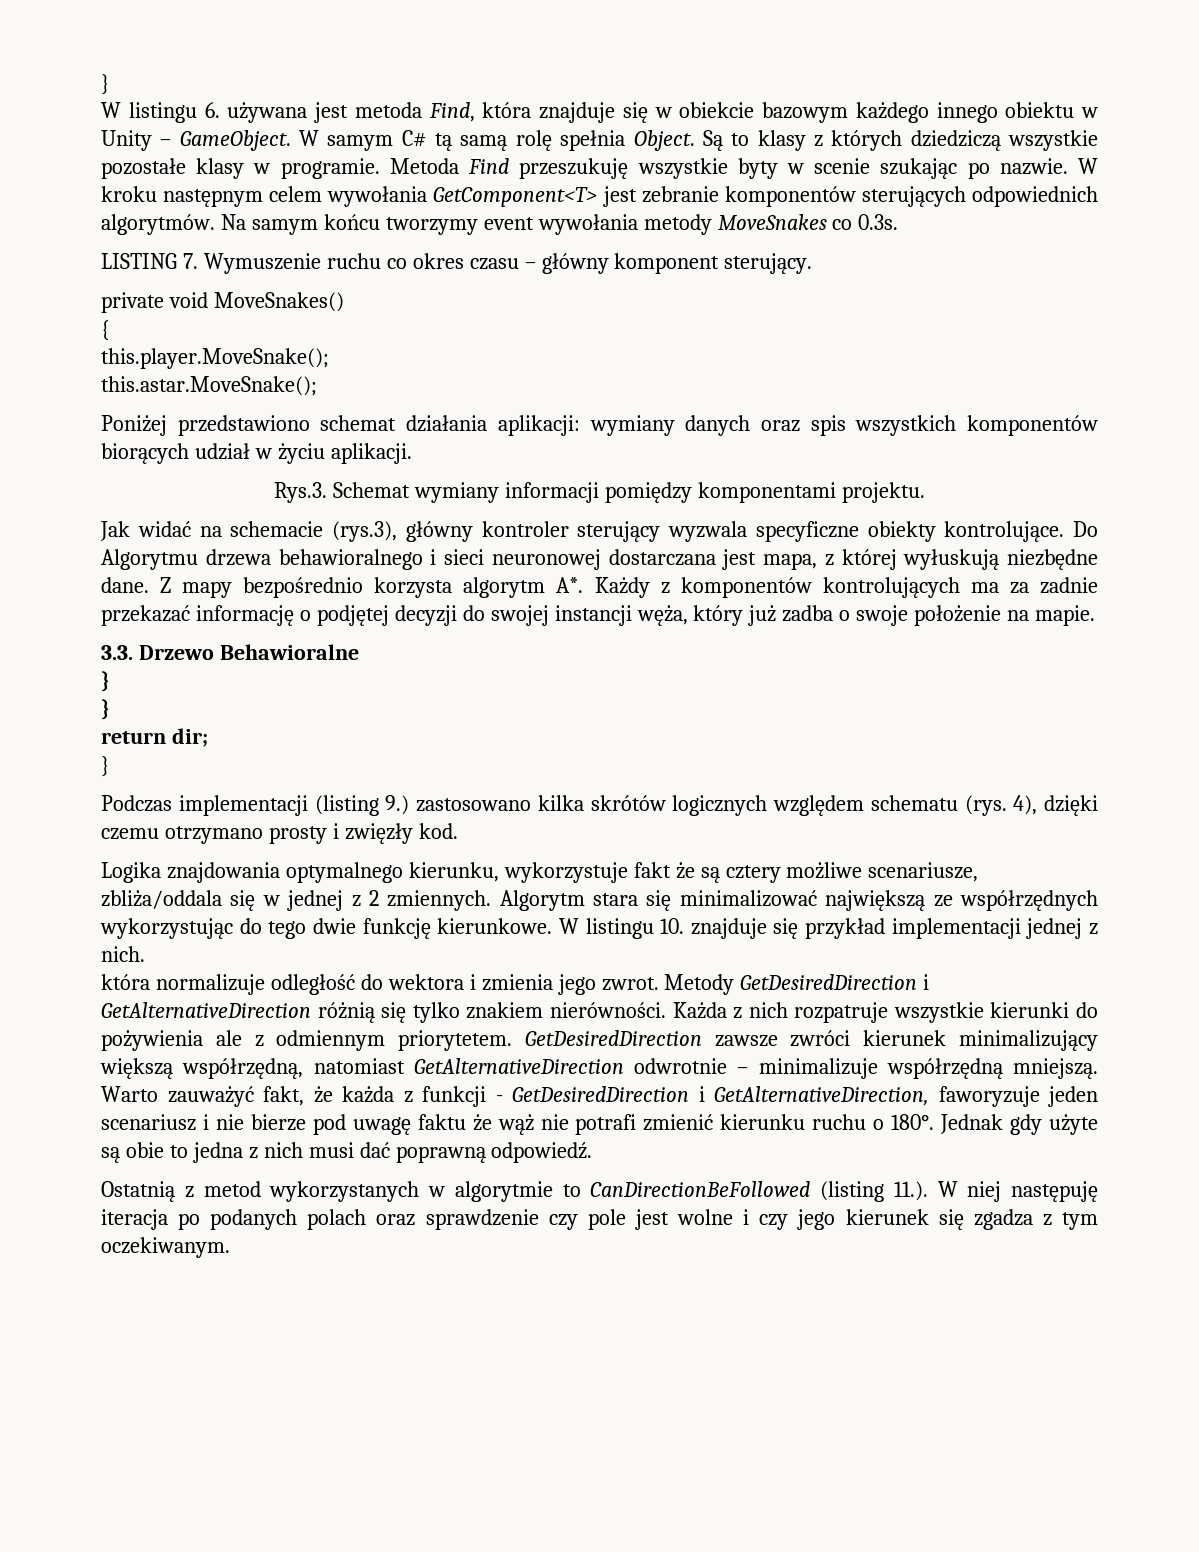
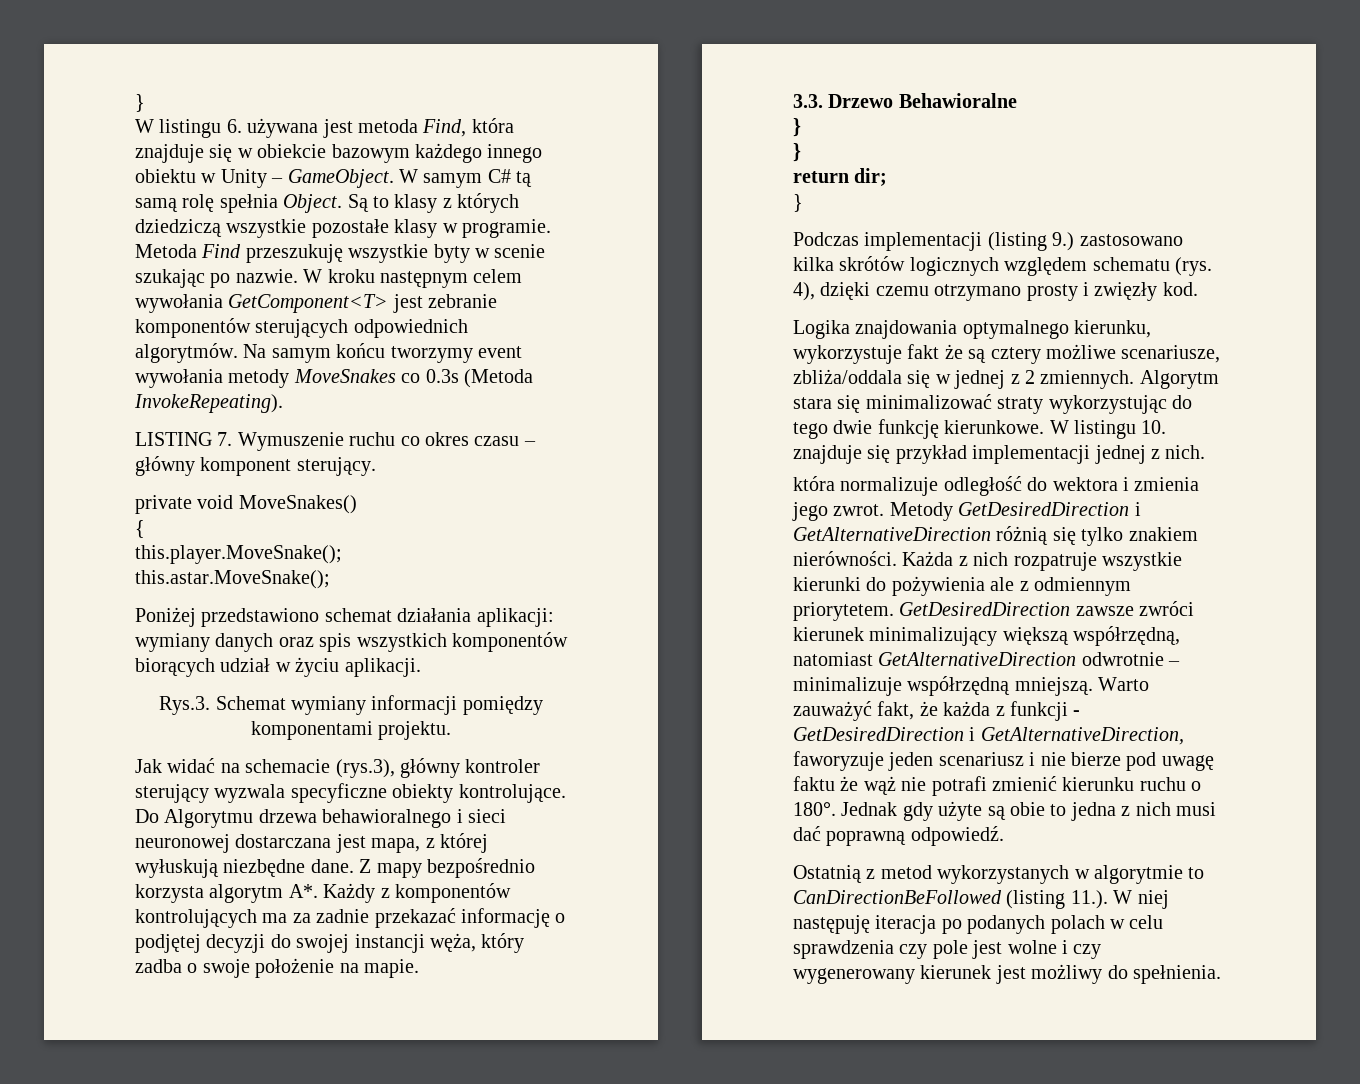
[858,214,899,230] 0.3s. -> [425,369,533,388] [134,394,283,413] 0.3s (Metoda InvokeRepeating).
[748,605,777,626] już -> (525, 943) none
[825,890,1098,911] największą ze współrzędnych -> [997,397,1044,414] straty
[376,1209,539,1230] oraz sprawdzenie -> [1110,915,1164,929] [793,940,894,959] w celu sprawdzenia
[797,1209,1098,1230] [101,1237,230,1258] jego kierunek się zgadza z tym oczekiwanym. -> [793,964,1221,984] wygenerowany kierunek jest możliwy do spełnienia.

